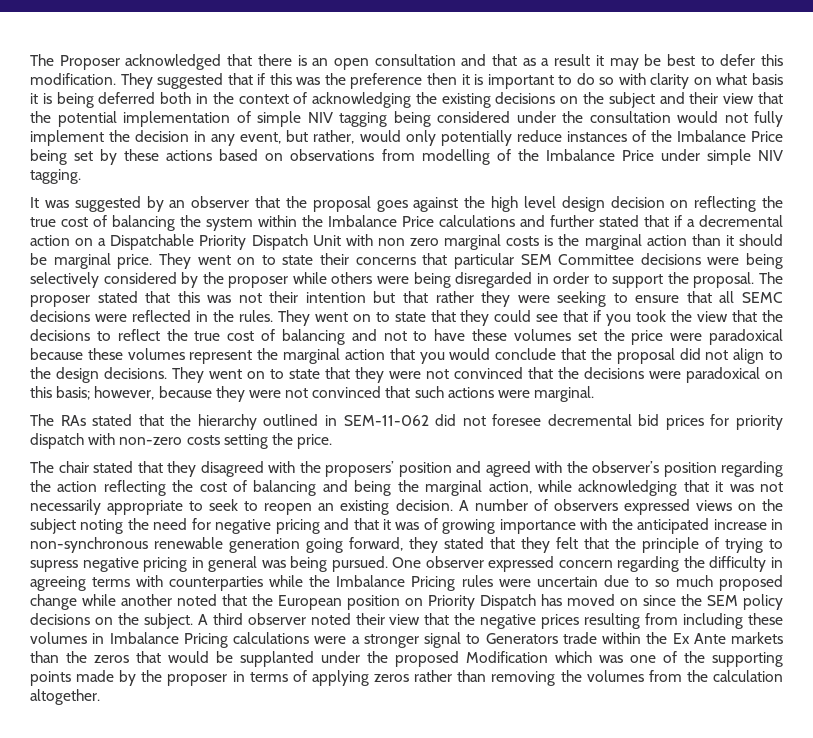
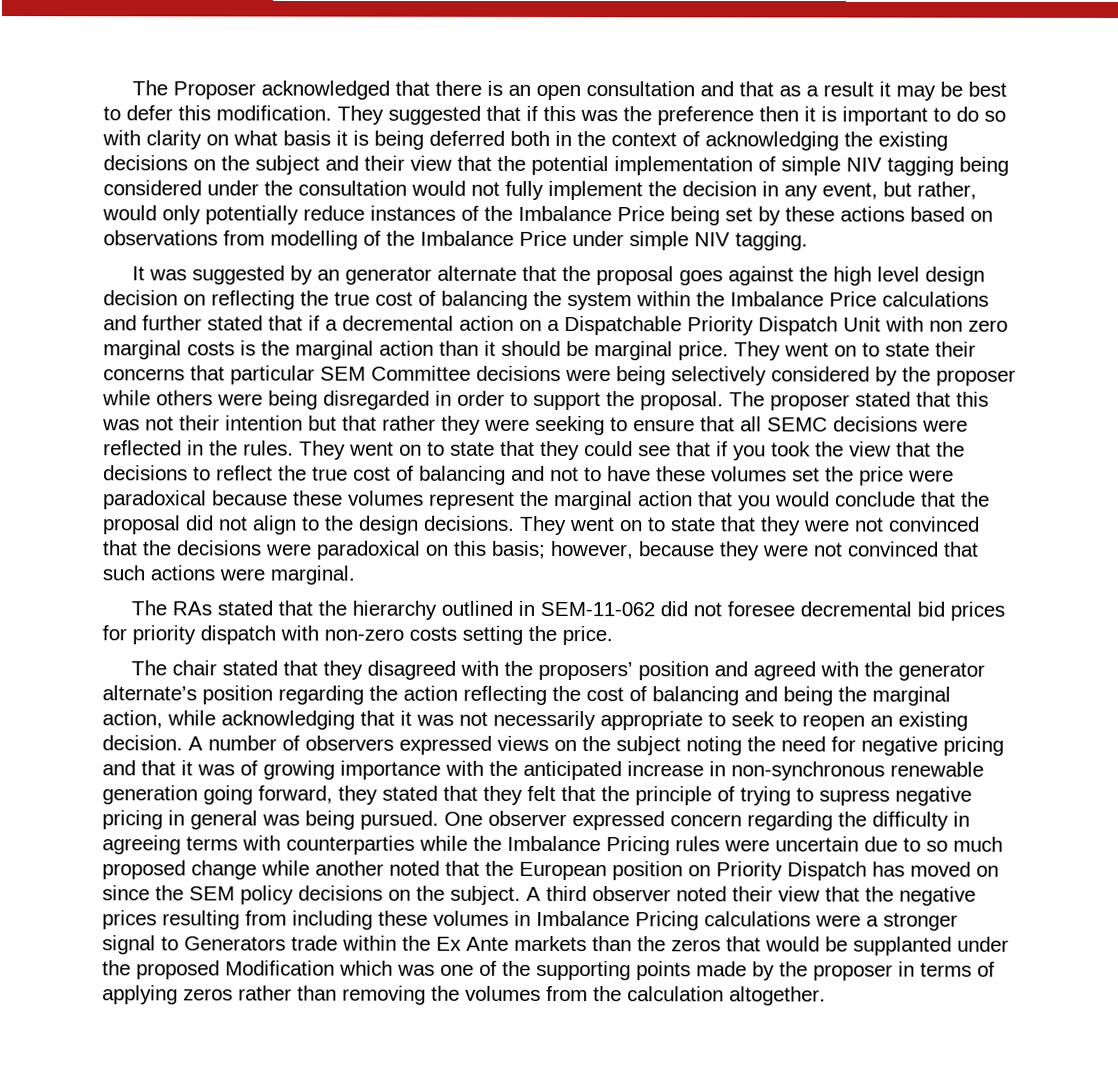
[191,196,250,208] observer -> [344,265,517,285] generator alternate
[592,461,660,473] observer’s -> [897,662,985,681] [102,685,197,701] generator alternate’s

